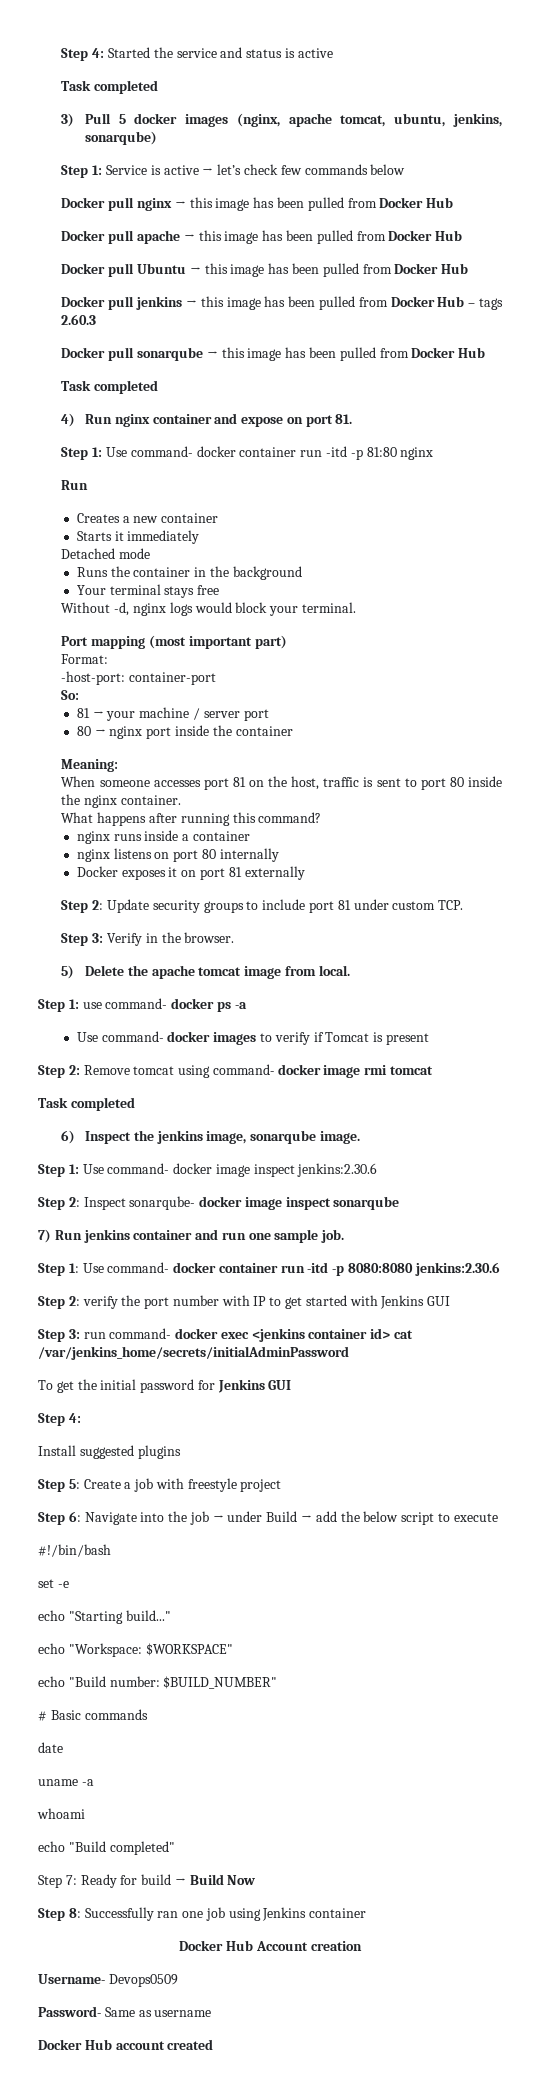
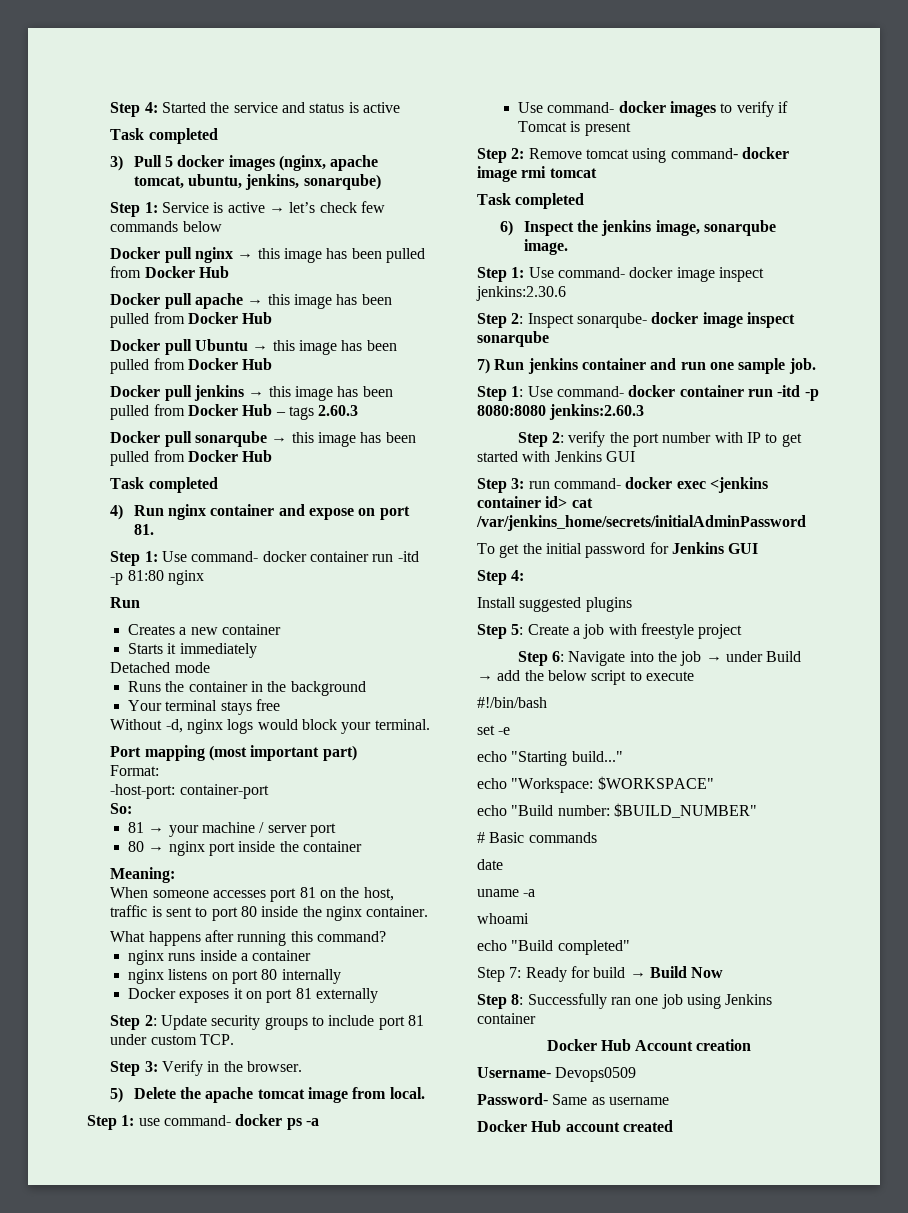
[414,1262,500,1276] jenkins:2.30.6 -> [549,404,645,420] jenkins:2.60.3

